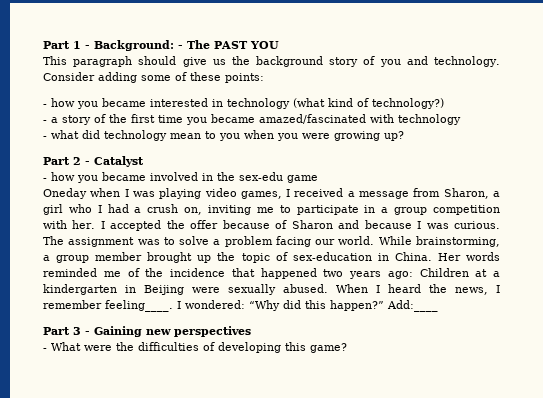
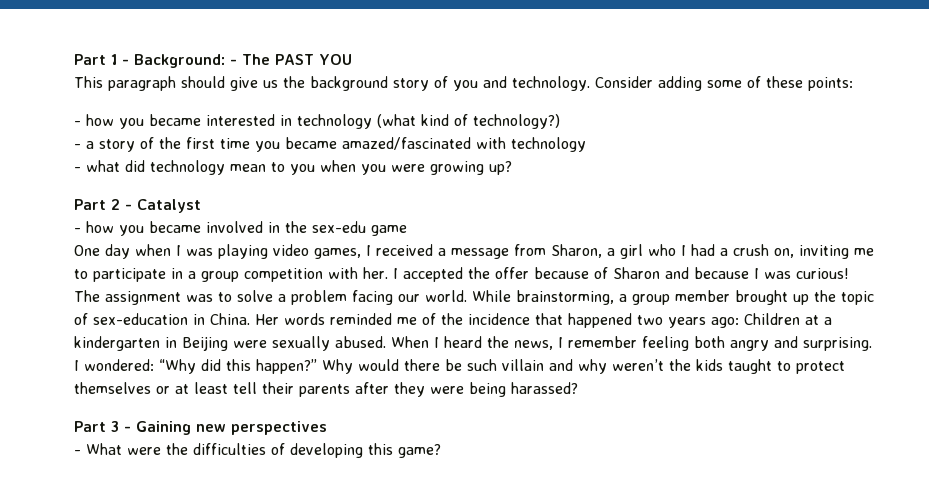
[43,188,87,199] Oneday -> [74,244,130,259] One day
[453,221,500,229] curious. -> [796,268,849,279] curious!
[105,300,173,312] feeling____. -> [642,336,872,351] feeling both angry and surprising.
[387,300,438,312] Add:____ -> [322,359,845,374] [74,382,578,397] Why would there be such villain and why weren’t the kids taught to protect themselves or at least tell their parents after they were being harassed?

